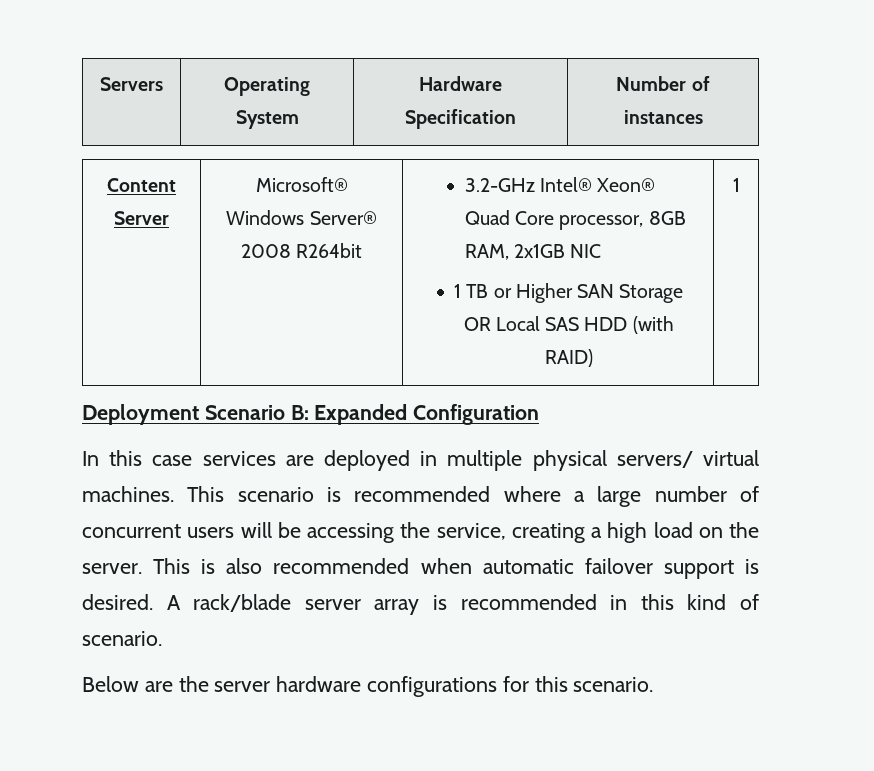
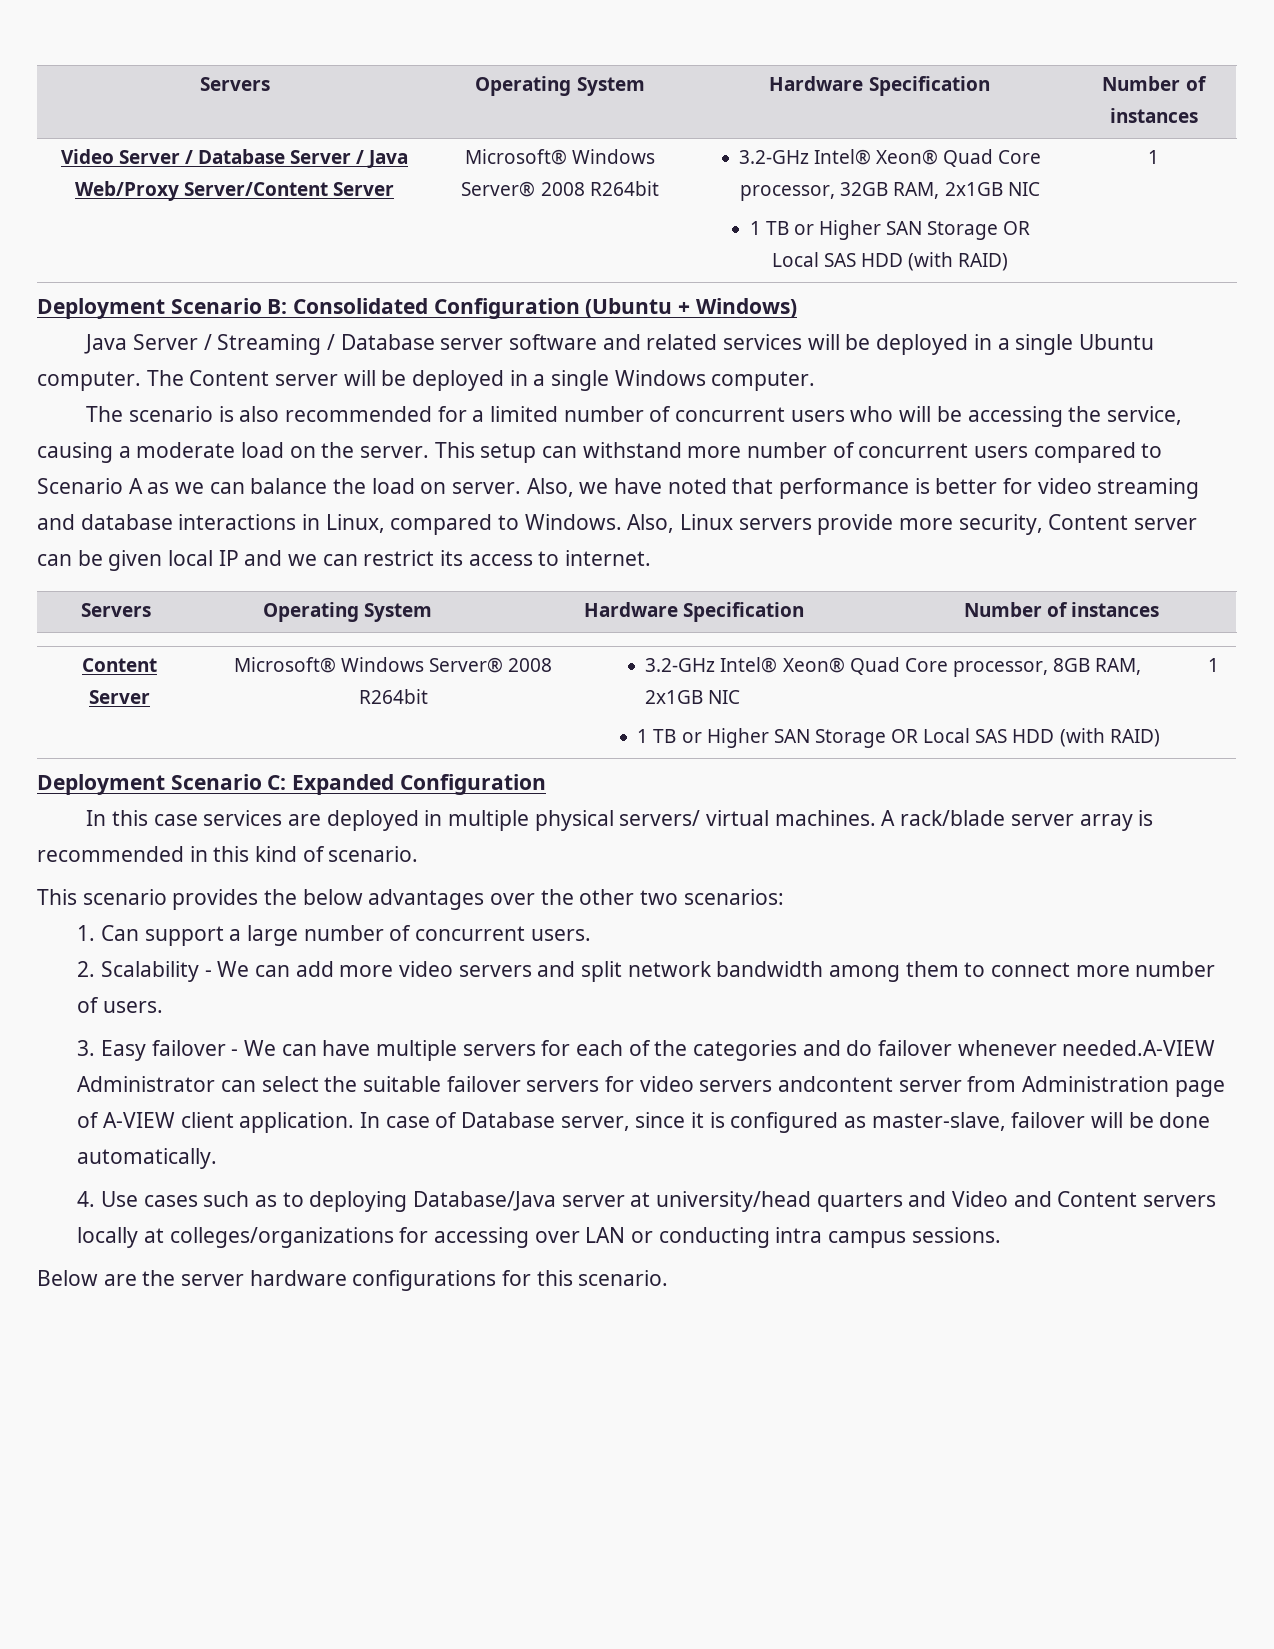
[100,77,163,91] [224,77,310,96] [235,110,299,129] [419,76,502,91] [405,109,516,129] [616,76,710,91] [623,110,703,124] Servers | Operating System | Hardware Specification | Number of instances -> [199,77,270,91] [475,76,645,96] [769,76,990,96] [1102,76,1207,91] [1109,108,1198,123] [60,149,409,168] [74,181,395,201] [464,149,656,165] [461,181,659,197] [738,149,1042,167] [740,182,1040,201] [749,220,1031,240] [771,252,1009,271] [1148,150,1159,164] [37,298,797,319] [84,334,1154,355] [37,370,816,391] [86,406,1182,427] [37,442,1163,463] [37,478,1200,499] [37,514,1198,535] [37,550,652,571] [80,603,151,617] [262,602,433,622] [583,602,805,622] [963,602,1160,617] Servers | Operating System | Hardware Specification | Number of instances // Video Server / Database Server / Java Web/Proxy Server/Content Server | Microsoft® Windows Server® 2008 R264bit | 3.2-GHz Intel® Xeon® Quad Core processor, 32GB RAM, 2x1GB NIC // 1 TB or Higher SAN Storage OR Local SAS HDD (with RAID) | 1 // Deployment Scenario B: Consolidated Configuration (Ubuntu + Windows) // Java Server / Streaming / Database server software and related services will be deployed in a single Ubuntu computer. The Content server will be deployed in a single Windows computer. // The scenario is also recommended for a limited number of concurrent users who will be accessing the service, causing a moderate load on the server. This setup can withstand more number of concurrent users compared to Scenario A as we can balance the load on server. Also, we have noted that performance is better for video streaming and database interactions in Linux, compared to Windows. Also, Linux servers provide more security, Content server can be given local IP and we can restrict its access to internet. // Servers | Operating System | Hardware Specification | Number of instances
[290,405,309,420] B: -> [267,775,287,790] C:
[187,486,759,507] [82,522,759,543] [82,558,759,579] [82,594,153,610] This scenario is recommended where a large number of concurrent users will be accessing the service, creating a high load on the server. This is also recommended when automatic failover support is desired. -> (876, 818) none
(162, 638) none -> [37,889,784,910] [77,925,591,946] [77,961,1216,982] [77,997,164,1013] [77,1040,1216,1061] [77,1076,1225,1097] [77,1112,1211,1133] [77,1148,218,1169] [77,1191,1217,1212] [77,1227,1001,1248] // This scenario provides the below advantages over the other two scenarios: // 1. Can support a large number of concurrent users. // 2. Scalability - We can add more video servers and split network bandwidth among them to connect more number of users. // 3. Easy failover - We can have multiple servers for each of the categories and do failover whenever needed.A-VIEW Administrator can select the suitable failover servers for video servers andcontent server from Administration page of A-VIEW client application. In case of Database server, since it is configured as master-slave, failover will be done automatically. // 4. Use cases such as to deploying Database/Java server at university/head quarters and Video and Content servers locally at colleges/organizations for accessing over LAN or conducting intra campus sessions.

